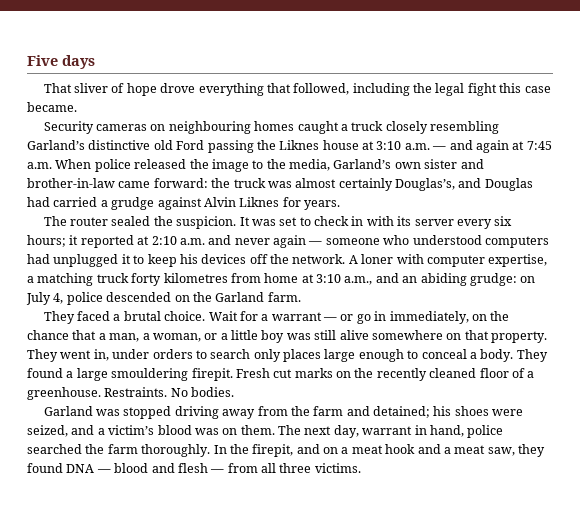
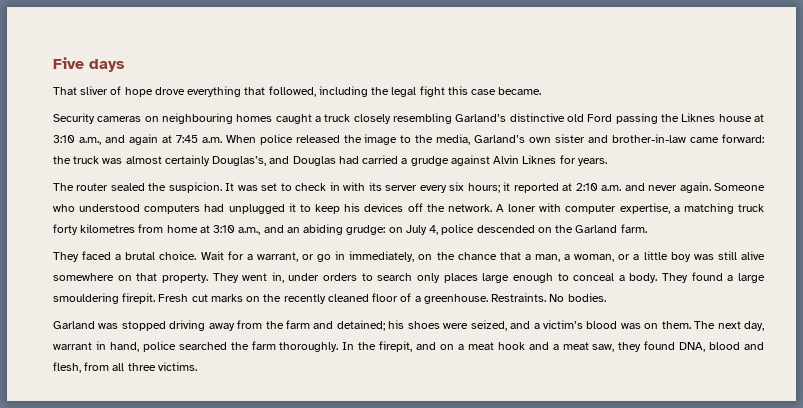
[404,143,447,150] a.m. — -> [78,137,101,145] a.m.,
[273,235,380,248] again — someone -> [679,182,766,193] again. Someone
[271,312,338,321] warrant — -> [256,252,298,262] warrant,
[66,463,225,473] DNA — blood and flesh — -> [679,342,764,352] [53,362,81,373] DNA, blood and flesh,

